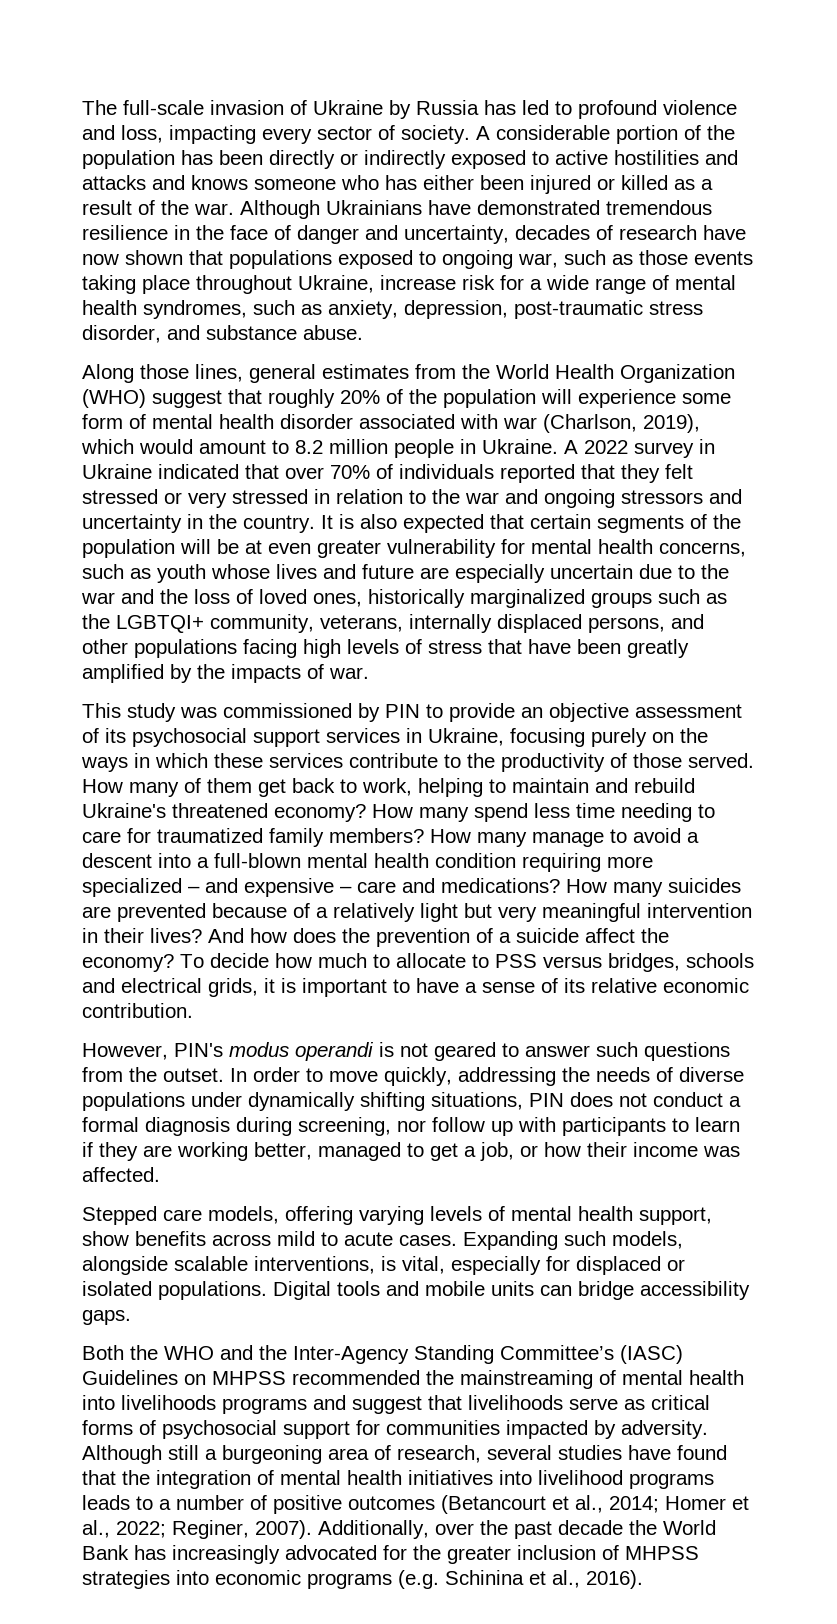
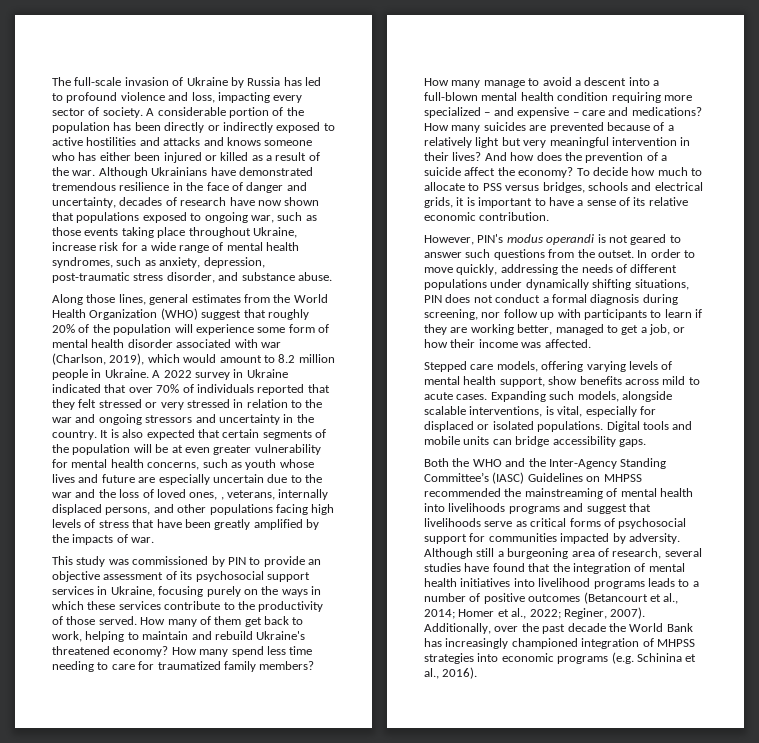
[368,589,727,608] [82,614,314,633] historically marginalized groups such as the LGBTQI+ community, -> [220,497,224,500] ,
[679,1067,744,1082] diverse -> [630,264,678,273] different
[285,1545,596,1564] advocated for the greater inclusion -> [511,638,640,649] championed integration

